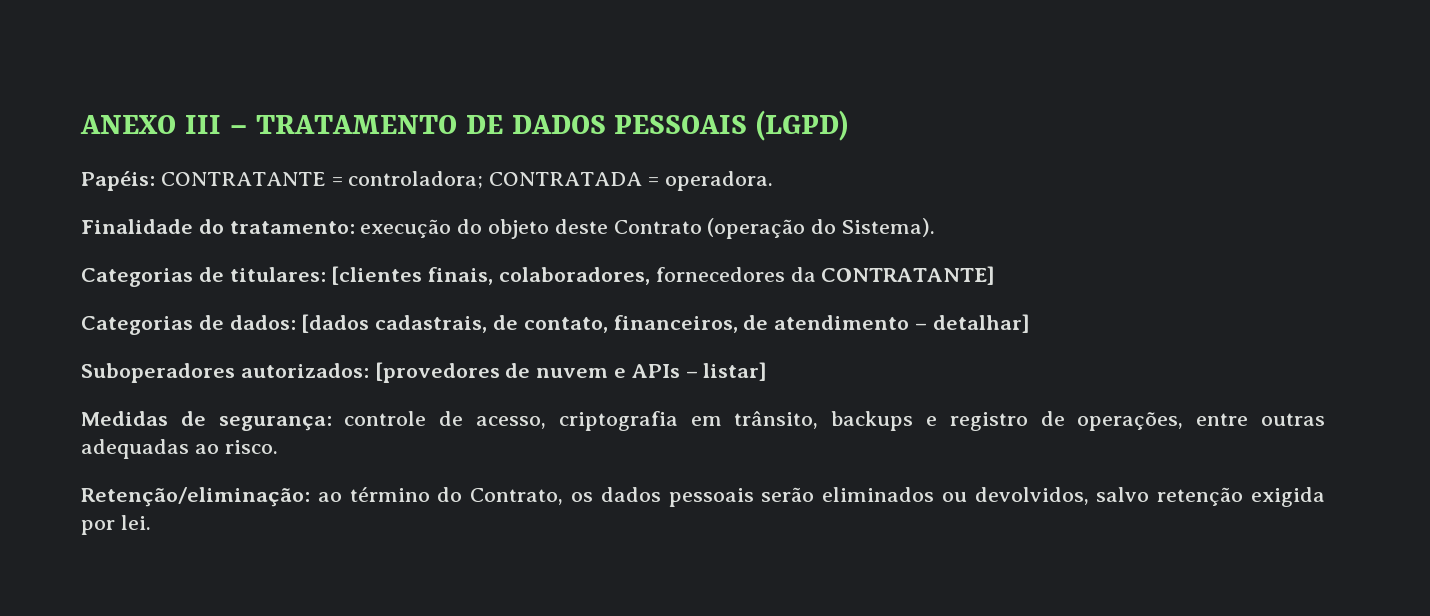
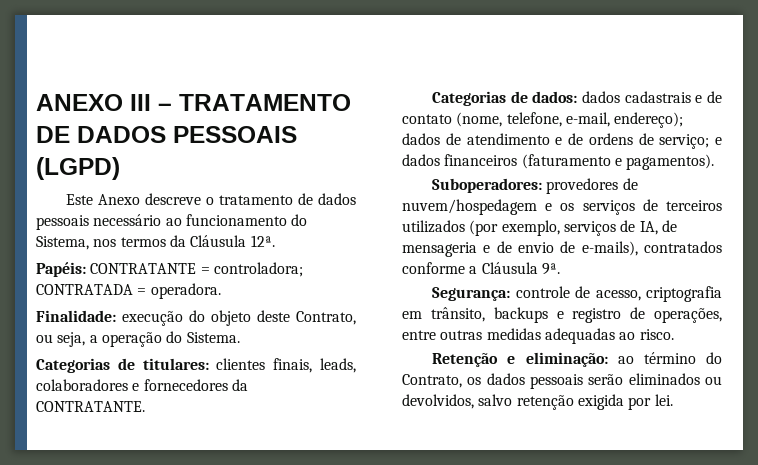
(849, 125) none -> [66,193,356,205] [36,214,308,230] [36,235,275,250] // Este Anexo descreve o tratamento de dados pessoais necessário ao funcionamento do Sistema, nos termos da Cláusula 12ª.
[81,219,355,234] Finalidade do tratamento: -> [36,310,116,322] Finalidade:
[613,218,936,239] [81,266,651,287] Contrato (operação do Sistema). // Categorias de titulares: [clientes finais, colaboradores, -> [296,311,356,325] [36,331,240,347] [36,358,356,373] [36,379,140,391] Contrato, ou seja, a operação do Sistema. // Categorias de titulares: clientes finais, leads, colaboradores e
[821,266,996,285] CONTRATANTE] -> [36,401,145,412] CONTRATANTE.
[301,314,1030,333] [81,362,768,383] [81,411,332,431] [dados cadastrais, de contato, financeiros, de atendimento – detalhar] // Suboperadores autorizados: [provedores de nuvem e APIs – listar] // Medidas de segurança: -> [582,91,722,103] [402,112,684,128] [402,133,722,149] [402,154,715,170] [432,178,638,194] [402,199,722,215] [402,220,677,236] [402,241,722,257] [402,262,560,275] [432,287,511,301] dados cadastrais e de contato (nome, telefone, e-mail, endereço); dados de atendimento e de ordens de serviço; e dados financeiros (faturamento e pagamentos). // Suboperadores: provedores de nuvem/hospedagem e os serviços de terceiros utilizados (por exemplo, serviços de IA, de mensageria e de envio de e-mails), contratados conforme a Cláusula 9ª. // Segurança:
(1325, 419) none -> [486,328,541,340] medidas
[81,487,310,507] Retenção/eliminação: -> [432,352,608,367] Retenção e eliminação:

